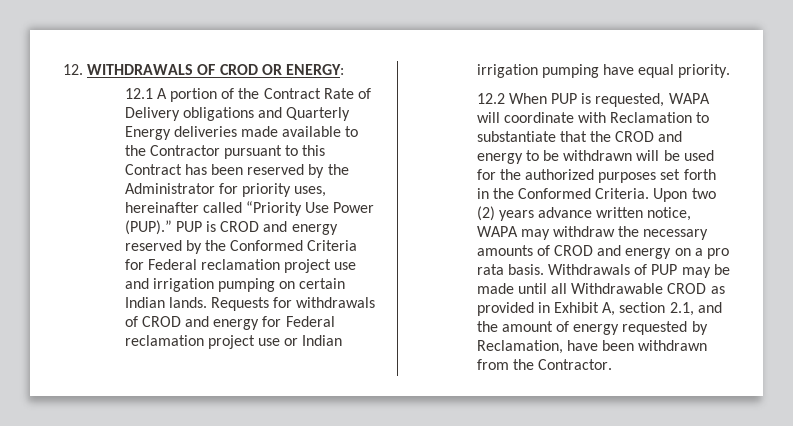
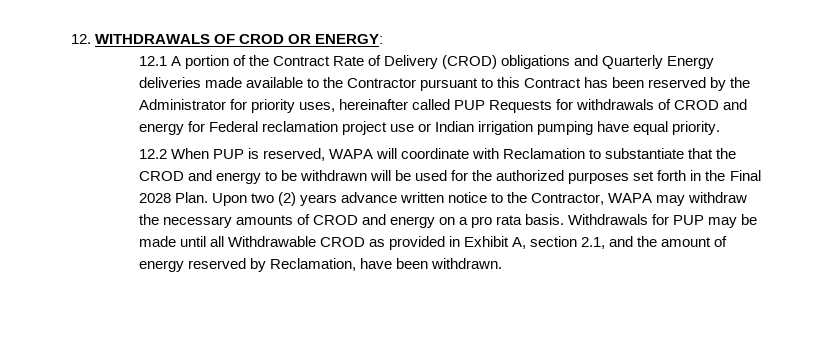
(180, 114) none -> [442,55,498,69] (CROD)
[246,201,375,216] [124,220,338,235] [124,240,358,254] [124,259,357,273] [124,278,346,292] [124,297,207,308] “Priority Use Power (PUP).” PUP is CROD and energy reserved by the Conformed Criteria for Federal reclamation project use and irrigation pumping on certain Indian lands. -> [453,100,485,110] PUP
[595,93,665,107] requested, -> [262,148,325,161] reserved,
[518,188,650,199] Conformed Criteria. -> [729,170,761,181] [138,192,208,203] Final 2028 Plan.
[647,207,692,221] notice, -> [448,192,605,205] notice to the Contractor,
[634,264,648,275] of -> [652,214,670,225] for
[622,321,688,335] requested -> [187,258,246,269] reserved
[638,340,708,351] [476,359,613,370] withdrawn from the Contractor. -> [430,258,502,269] withdrawn.

